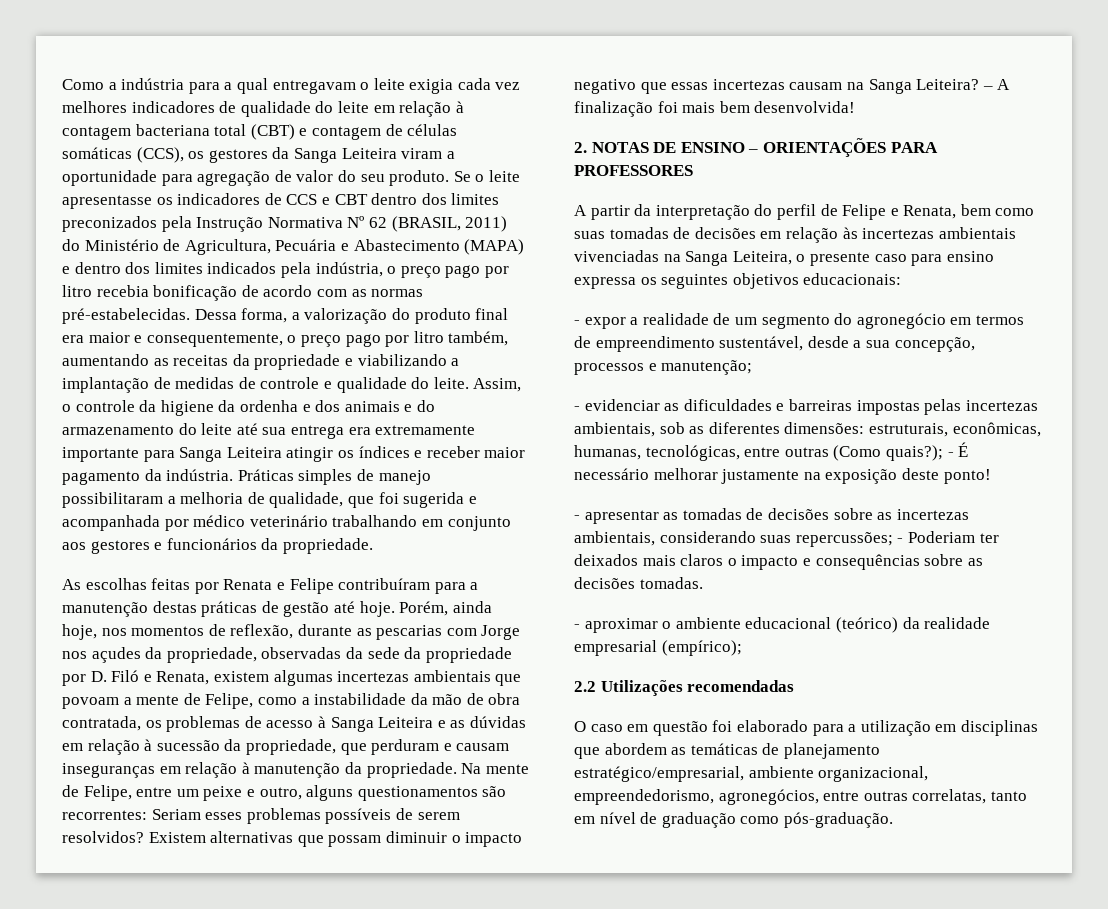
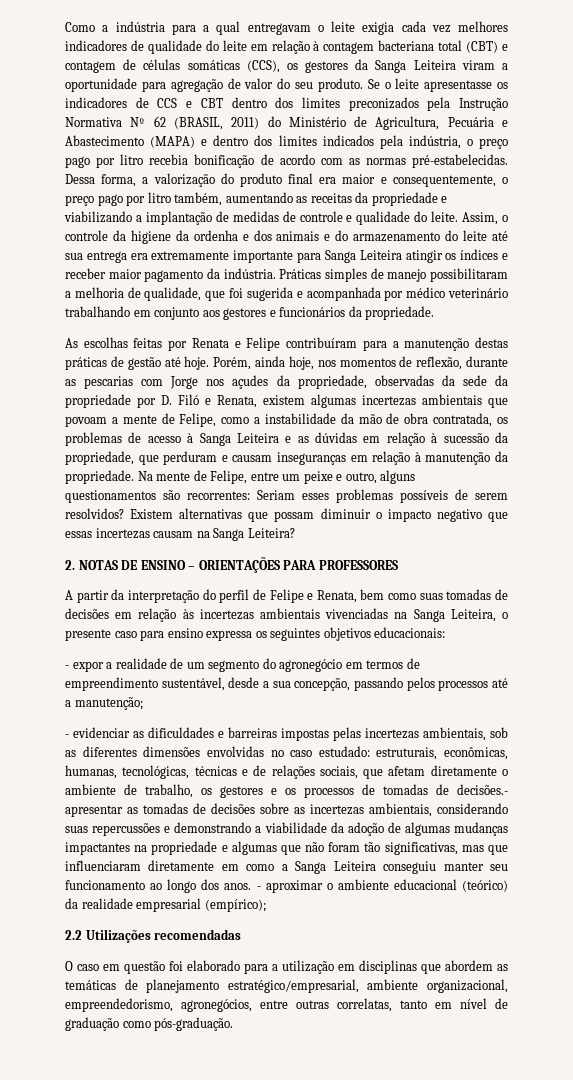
[982,79,1011,90] [574,101,856,117] – A finalização foi mais bem desenvolvida! -> (295, 533) none
[574,363,657,375] processos e -> [354,677,509,691] [65,700,71,707] passando pelos processos até a
[784,422,1041,437] [574,442,969,461] [574,468,991,484] [574,515,580,520] dimensões: estruturais, econômicas, humanas, tecnológicas, entre outras (Como quais?); - É necessário melhorar justamente na exposição deste ponto! // - -> [143,746,508,760] [65,765,509,779] [65,784,508,798] dimensões envolvidas no caso estudado: estruturais, econômicas, humanas, tecnológicas, técnicas e de relações sociais, que afetam diretamente o ambiente de trabalho, os gestores e os processos de tomadas de decisões.-
[795,531,999,547] [574,554,983,570] [574,577,703,589] repercussões; - Poderiam ter deixados mais claros o impacto e consequências sobre as decisões tomadas. // -> [92,822,509,836] [65,841,509,855] [65,860,509,874] [65,879,252,893] repercussões e demonstrando a viabilidade da adoção de algumas mudanças impactantes na propriedade e algumas que não foram tão significativas, mas que influenciaram diretamente em como a Sanga Leiteira conseguiu manter seu funcionamento ao longo dos anos.

